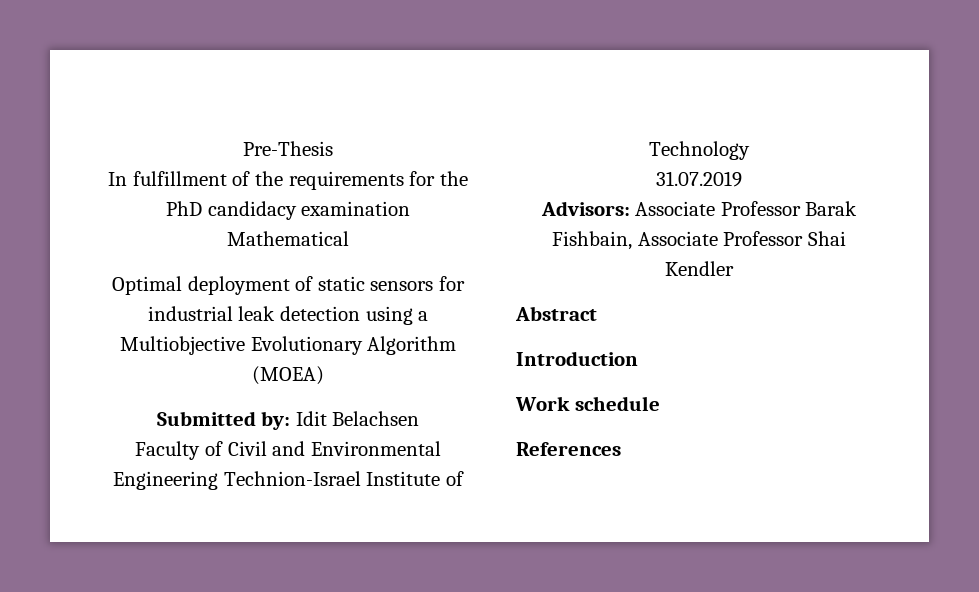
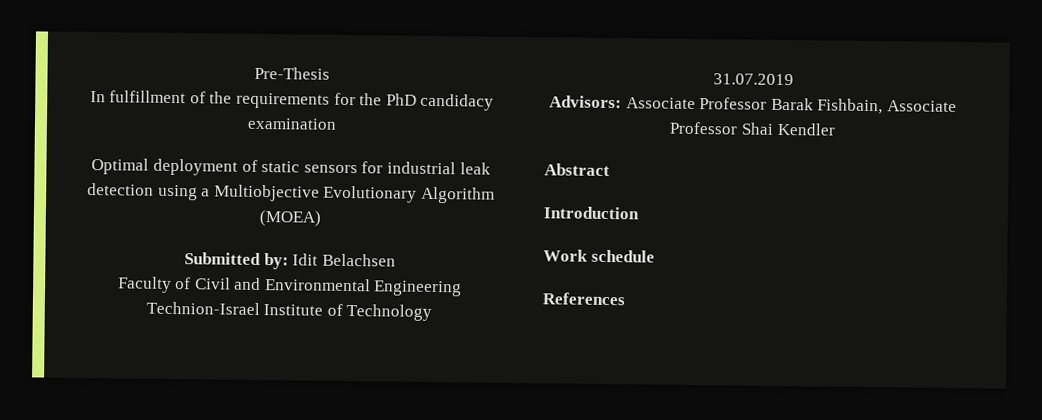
[227,231,349,246] Mathematical -> (337, 123) none

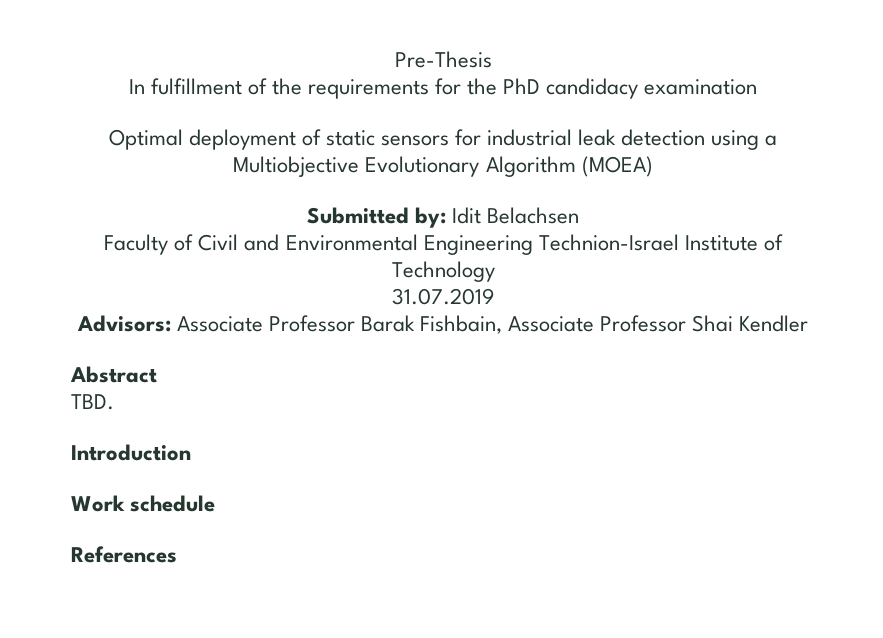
(610, 170) none -> [71,394,114,410] // TBD.

